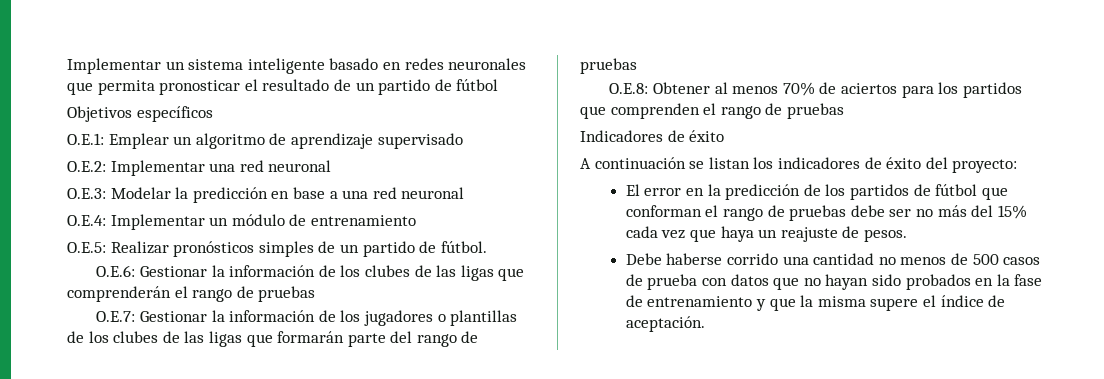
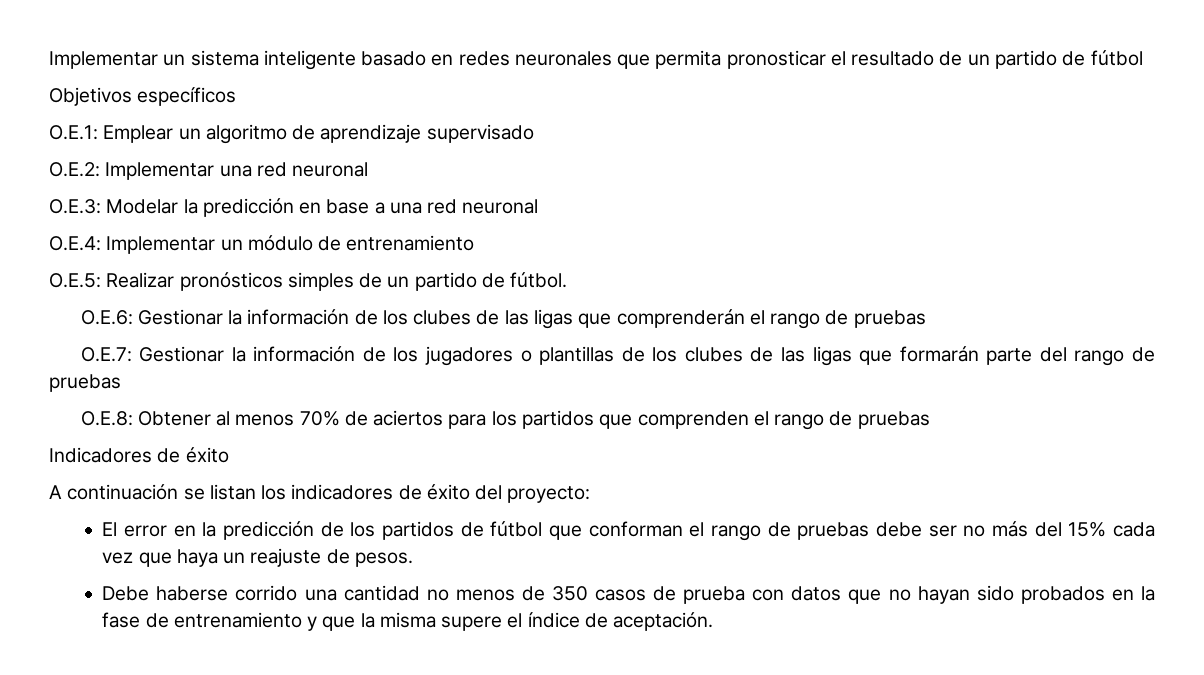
[972,254,999,265] 500 -> [551,586,588,601] 350

